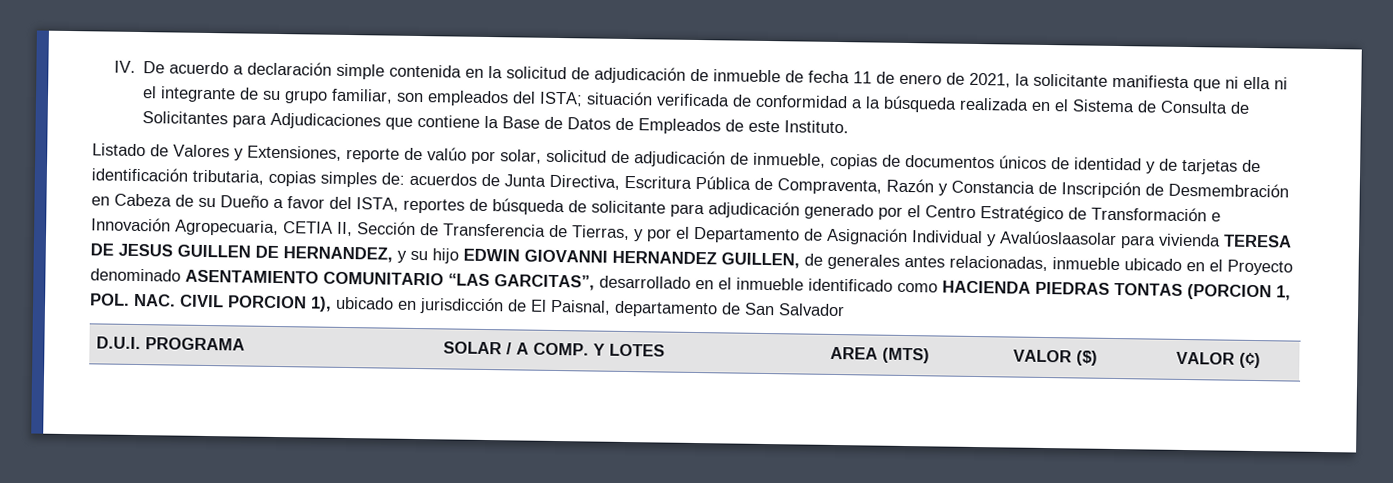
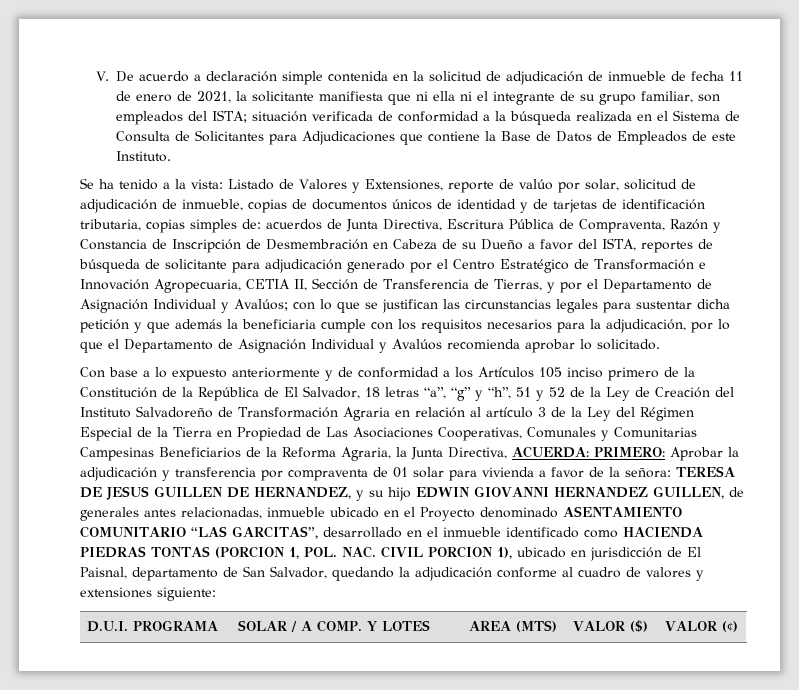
[113,60,136,73] IV. -> [95,71,110,81] V.
(850, 127) none -> [80,178,223,190] Se ha tenido a la vista:
[1000,230,1221,249] Avalúoslaasolar para vivienda -> [234,299,730,313] [80,319,730,333] [80,339,660,353] [80,367,695,381] [80,386,734,401] [80,406,694,421] [80,427,697,441] [80,446,739,461] [80,467,671,481] Avalúos; con lo que se justifican las circunstancias legales para sustentar dicha petición y que además la beneficiaria cumple con los requisitos necesarios para la adjudicación, por lo que el Departamento de Asignación Individual y Avalúos recomienda aprobar lo solicitado. // Con base a lo expuesto anteriormente y de conformidad a los Artículos 105 inciso primero de la Constitución de la República de El Salvador, 18 letras “a”, “g” y “h”, 51 y 52 de la Ley de Creación del Instituto Salvadoreño de Transformación Agraria en relación al artículo 3 de la Ley del Régimen Especial de la Tierra en Propiedad de Las Asociaciones Cooperativas, Comunales y Comunitarias Campesinas Beneficiarios de la Reforma Agraria, la Junta Directiva, ACUERDA: PRIMERO: Aprobar la adjudicación y transferencia por compraventa de 01 solar para vivienda a favor de la señora:
[778,303,845,317] Salvador -> [270,566,704,581] [80,587,216,601] Salvador, quedando la adjudicación conforme al cuadro de valores y extensiones siguiente:

